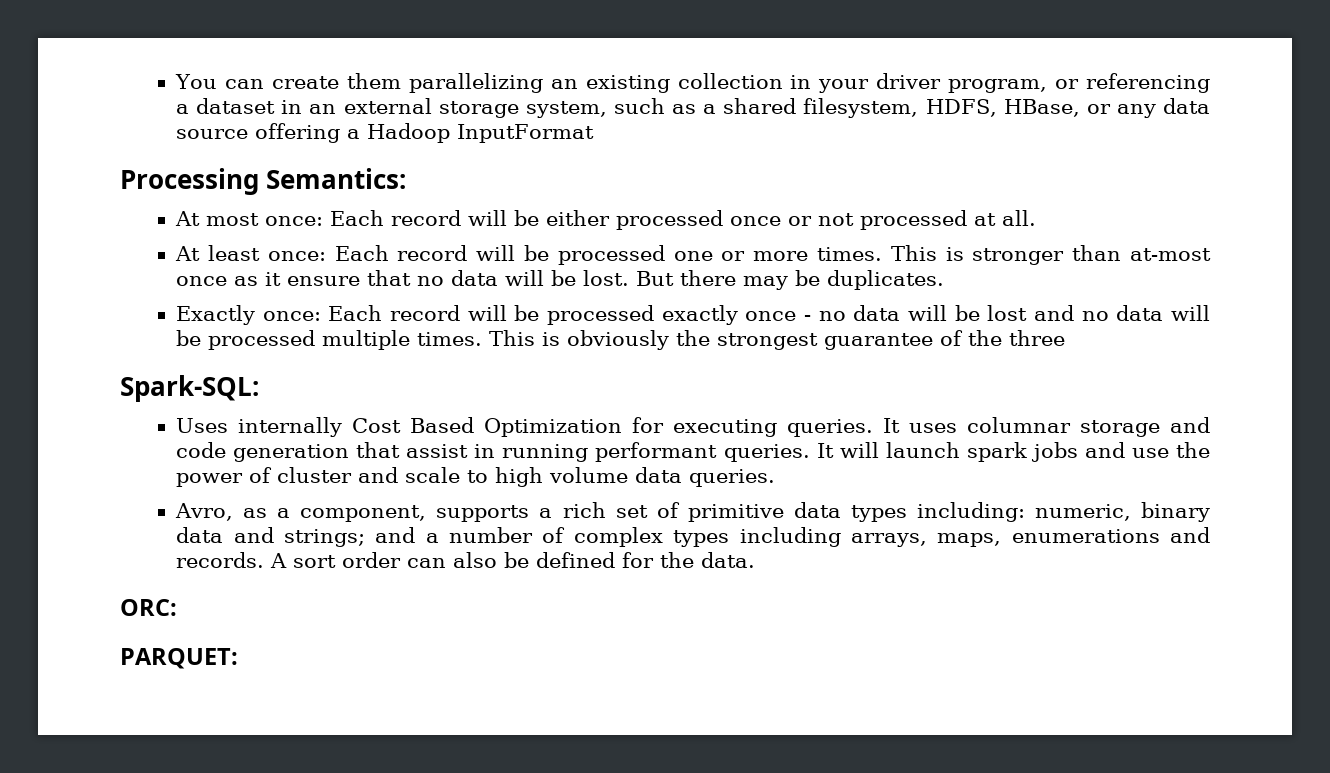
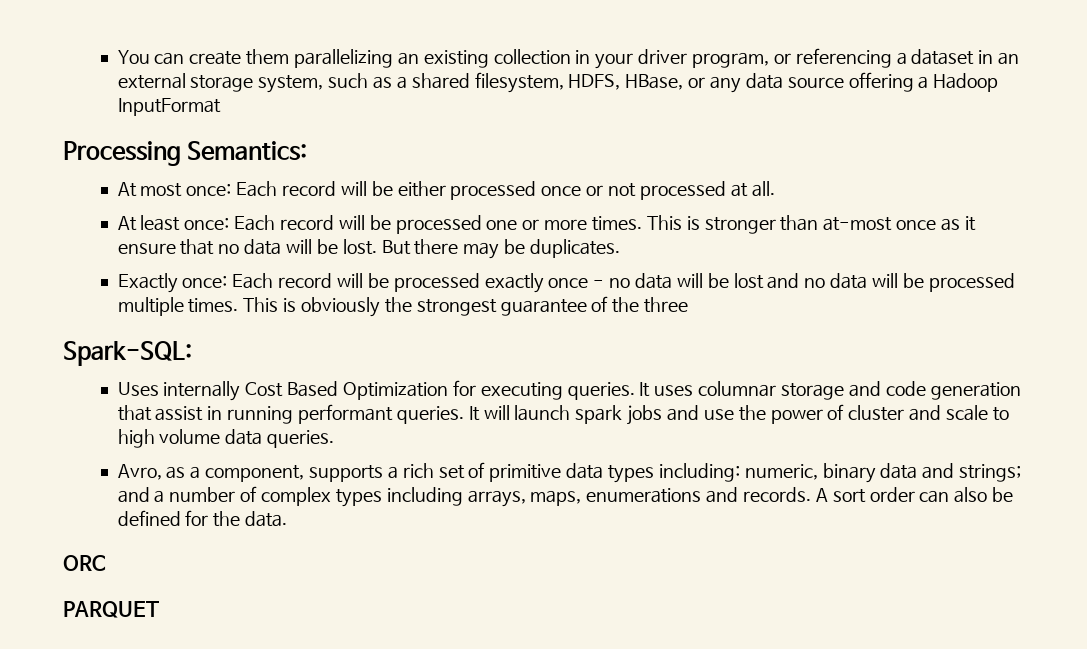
[120,599,177,616] [120,648,238,669] ORC: // PARQUET: -> [63,555,106,571] [63,601,159,618] ORC // PARQUET

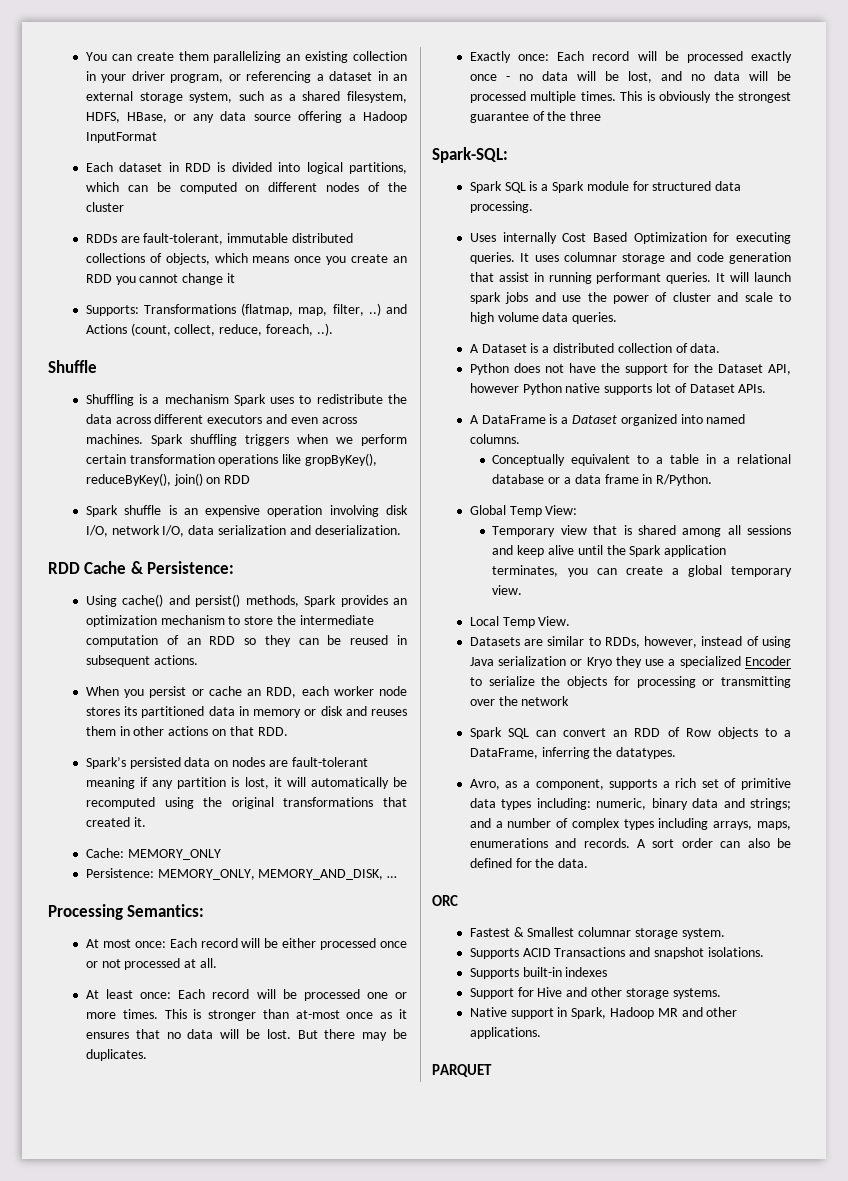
(221, 107) none -> [85,162,407,174] [85,182,407,194] [85,202,124,212] [85,233,354,245] [85,253,407,265] [85,273,236,285] [85,303,407,316] [85,323,333,336] [48,360,97,373] [85,394,407,406] [85,414,357,424] [85,434,408,446] [85,453,378,466] [85,473,251,486] [85,505,408,517] [85,525,401,537] [48,561,235,574] [85,594,408,607] [85,615,374,627] [85,635,407,647] [85,655,198,667] [85,686,407,698] [85,706,407,718] [85,726,288,736] [85,757,368,769] [85,777,407,789] [85,797,408,809] [85,817,146,827] [85,848,221,860] [85,868,398,880] // Each dataset in RDD is divided into logical partitions, which can be computed on different nodes of the cluster // RDDs are fault-tolerant, immutable distributed collections of objects, which means once you create an RDD you cannot change it // Supports: Transformations (flatmap, map, filter, ..) and Actions (count, collect, reduce, foreach, ..). // Shuffle // Shuffling is a mechanism Spark uses to redistribute the data across different executors and even across machines. Spark shuffling triggers when we perform certain transformation operations like gropByKey(), reduceByKey(), join() on RDD // Spark shuffle is an expensive operation involving disk I/O, network I/O, data serialization and deserialization. // RDD Cache & Persistence: // Using cache() and persist() methods, Spark provides an optimization mechanism to store the intermediate computation of an RDD so they can be reused in subsequent actions. // When you persist or cache an RDD, each worker node stores its partitioned data in memory or disk and reuses them in other actions on that RDD. // Spark’s persisted data on nodes are fault-tolerant meaning if any partition is lost, it will automatically be recomputed using the original transformations that created it. // Cache: MEMORY_ONLY // Persistence: MEMORY_ONLY, MEMORY_AND_DISK, …
[117,243,176,254] ensure -> [85,1032,129,1039] ensures
[733,273,764,289] lost -> [627,71,652,83] lost,
(192, 353) none -> [469,181,742,193] [469,201,533,213] // Spark SQL is a Spark module for structured data processing.
(335, 439) none -> [469,343,721,353] [469,363,791,375] [469,383,767,395] [469,414,746,426] [469,434,520,444] [492,454,791,466] [492,474,713,486] [469,505,578,517] [492,525,791,537] [492,545,727,557] [492,565,792,577] [492,585,523,595] [469,616,571,628] [469,636,791,648] [469,656,791,668] [469,676,791,688] [469,696,570,706] [469,727,791,739] [469,747,677,759] // A Dataset is a distributed collection of data. // Python does not have the support for the Dataset API, however Python native supports lot of Dataset APIs. // A DataFrame is a Dataset organized into named columns. // Conceptually equivalent to a table in a relational database or a data frame in R/Python. // Global Temp View: // Temporary view that is shared among all sessions and keep alive until the Spark application terminates, you can create a global temporary view. // Local Temp View. // Datasets are similar to RDDs, however, instead of using Java serialization or Kryo they use a specialized Encoder to serialize the objects for processing or transmitting over the network // Spark SQL can convert an RDD of Row objects to a DataFrame, inferring the datatypes.
(106, 563) none -> [469,927,725,939] [469,947,764,959] [469,967,608,979] [469,987,721,999] [469,1007,738,1019] [469,1027,541,1039] // Fastest & Smallest columnar storage system. // Supports ACID Transactions and snapshot isolations. // Supports built-in indexes // Support for Hive and other storage systems. // Native support in Spark, Hadoop MR and other applications.

